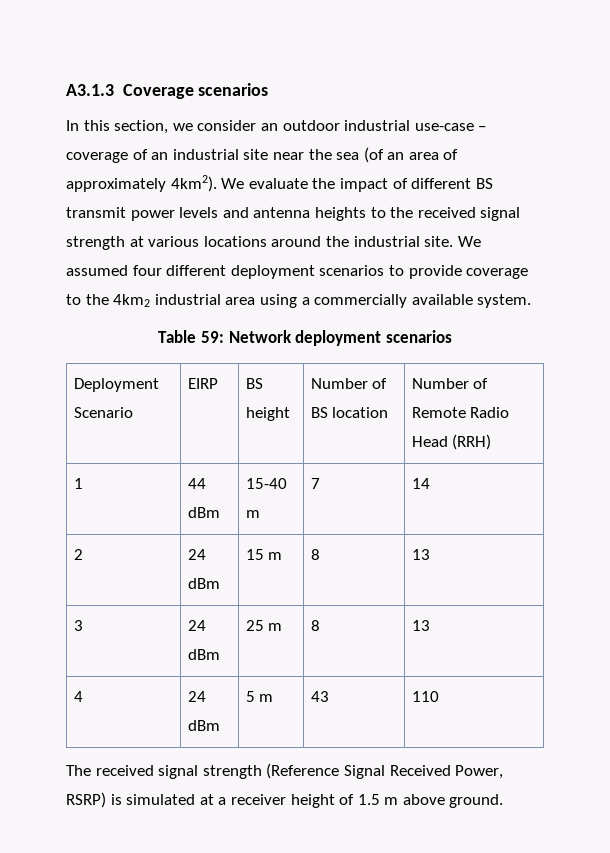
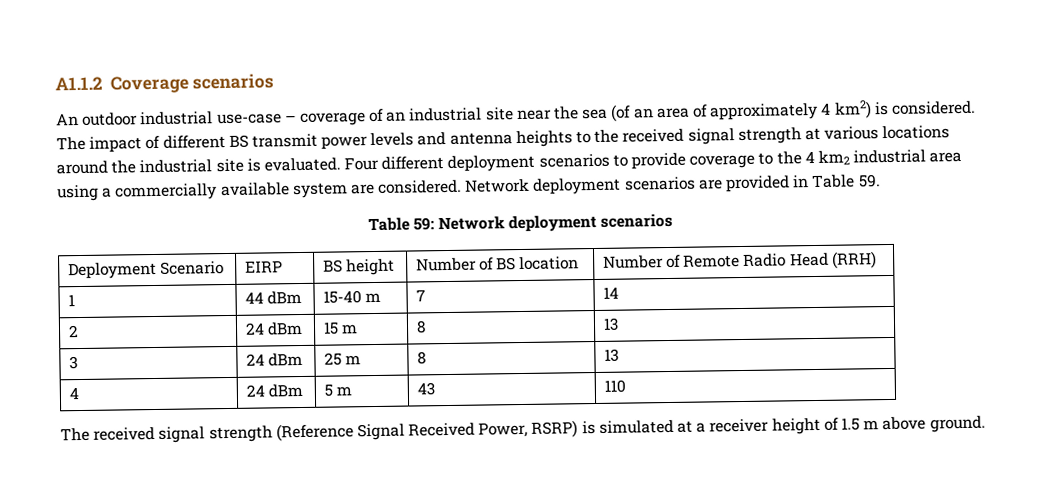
[66,84,114,96] A3.1.3 -> [55,76,103,91] A1.1.2
[66,120,278,134] In this section, we consider an -> [56,113,79,126] An
[170,175,336,192] 4km2). We evaluate the -> [821,100,976,119] [56,136,86,151] 4 km2) is considered. The
[424,236,481,247] [66,265,162,276] site. We assumed four -> [215,156,380,173] site is evaluated. Four
[113,294,151,307] 4km2 -> [804,150,850,165] 4 km2
[477,294,532,308] system. -> [292,174,881,199] system are considered. Network deployment scenarios are provided in Table 59.

